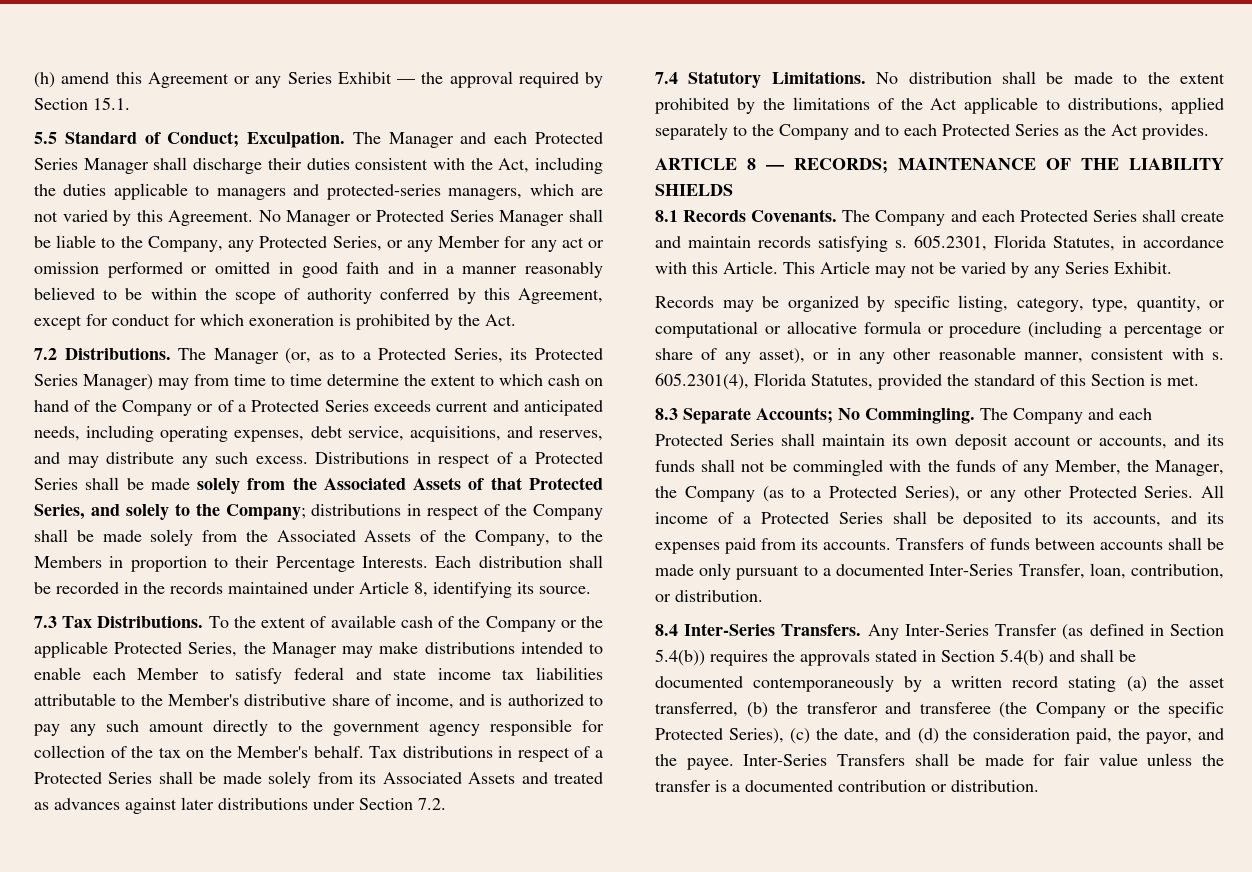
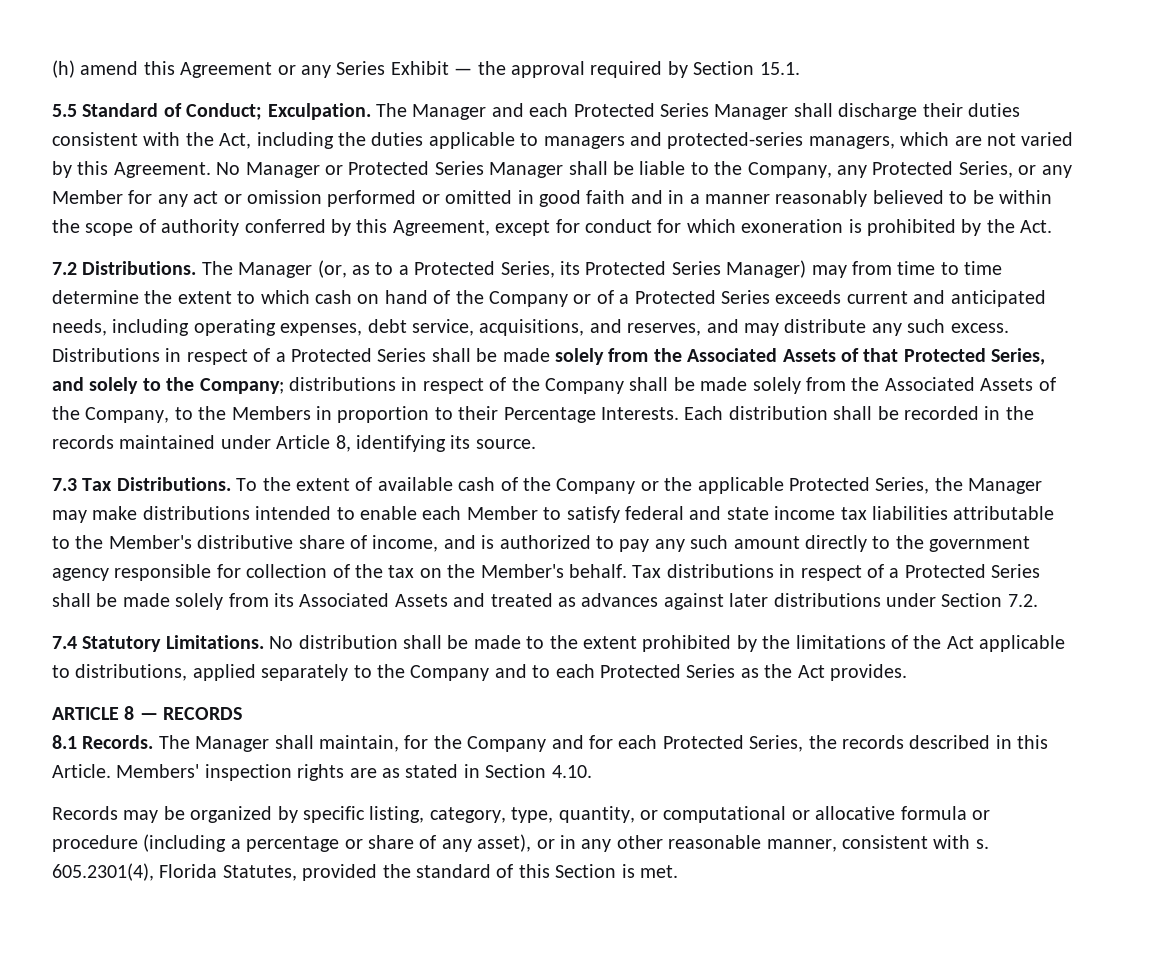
[794,158,1224,174] [655,184,733,196] [655,209,1224,226] [655,235,1224,252] [655,261,1172,278] RECORDS; MAINTENANCE OF THE LIABILITY SHIELDS // 8.1 Records Covenants. The Company and each Protected Series shall create and maintain records satisfying s. 605.2301, Florida Statutes, in accordance with this Article. This Article may not be varied by any Series Exhibit. -> [163,707,243,720] [52,735,1049,752] [52,764,592,781] RECORDS // 8.1 Records. The Manager shall maintain, for the Company and for each Protected Series, the records described in this Article. Members' inspection rights are as stated in Section 4.10.
[655,407,1152,424] [655,433,1224,450] [655,459,1224,476] [655,485,1224,502] [655,511,1224,528] [655,537,1224,554] [655,563,1224,580] [655,590,763,602] [655,623,1224,640] [655,649,1136,666] [655,675,1225,692] [655,702,1224,718] [655,728,1224,744] [655,753,1224,770] [655,780,1039,792] // 8.3 Separate Accounts; No Commingling. The Company and each Protected Series shall maintain its own deposit account or accounts, and its funds shall not be commingled with the funds of any Member, the Manager, the Company (as to a Protected Series), or any other Protected Series. All income of a Protected Series shall be deposited to its accounts, and its expenses paid from its accounts. Transfers of funds between accounts shall be made only pursuant to a documented Inter-Series Transfer, loan, contribution, or distribution. // 8.4 Inter-Series Transfers. Any Inter-Series Transfer (as defined in Section 5.4(b)) requires the approvals stated in Section 5.4(b) and shall be documented contemporaneously by a written record stating (a) the asset transferred, (b) the transferor and transferee (the Company or the specific Protected Series), (c) the date, and (d) the consideration paid, the payor, and the payee. Inter-Series Transfers shall be made for fair value unless the transfer is a documented contribution or distribution. -> (678, 871) none

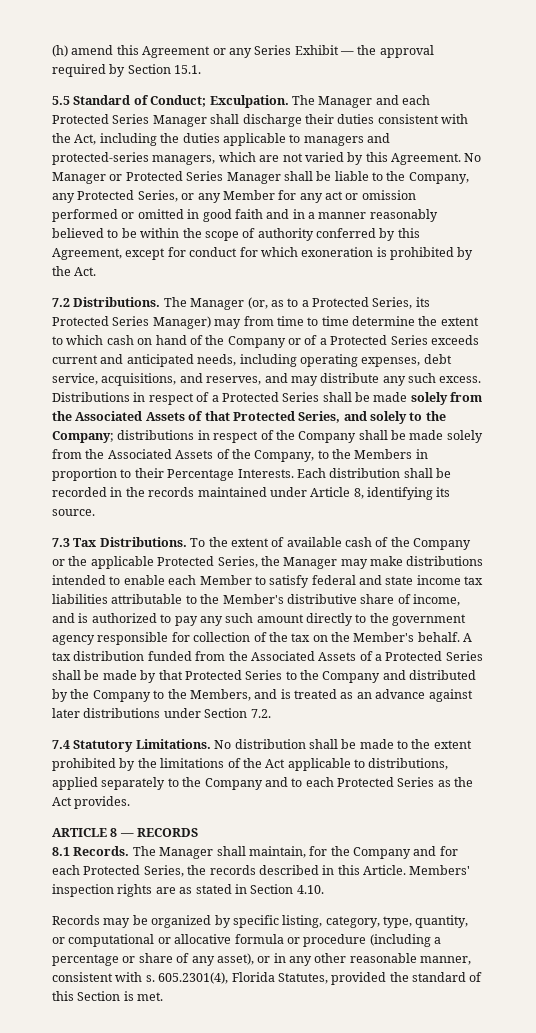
[632,564,1041,581] [52,593,659,610] Tax distributions in respect of a Protected Series shall be made solely from its Associated Assets and treated as advances -> [463,633,473,642] [52,651,483,661] [52,670,477,683] [52,689,426,702] A tax distribution funded from the Associated Assets of a Protected Series shall be made by that Protected Series to the Company and distributed by the Company to the Members, and is treated as an advance

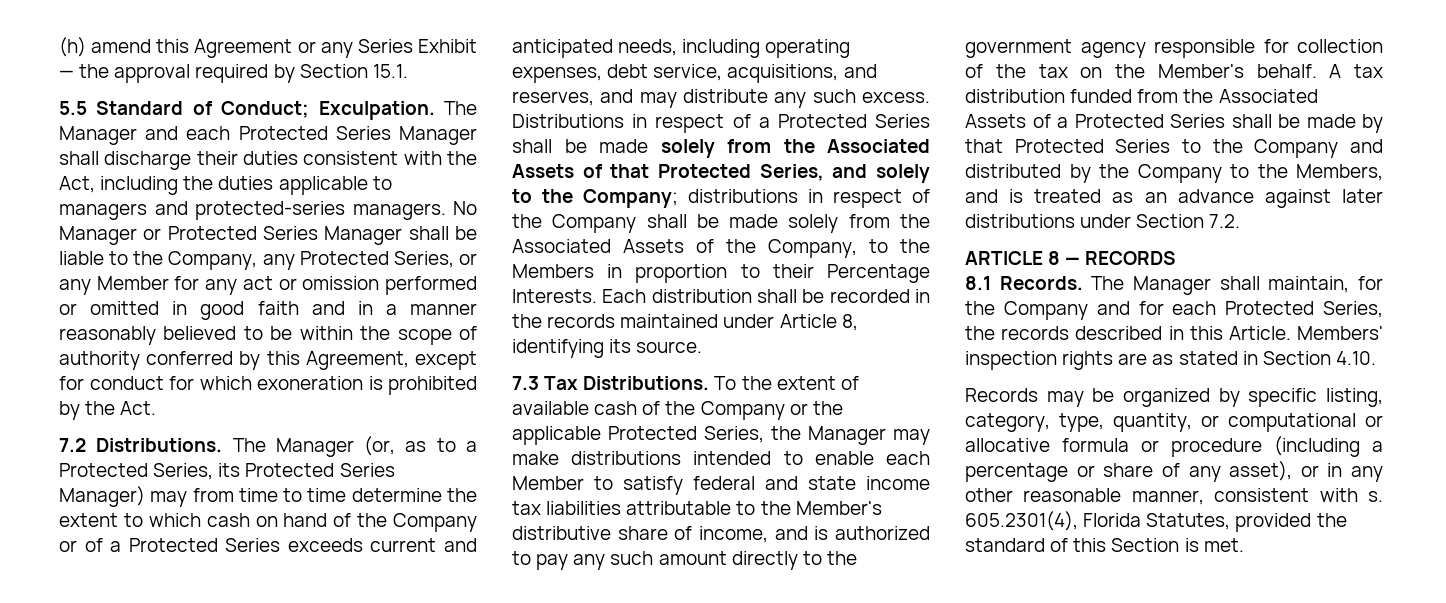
[152,152,461,165] managers, which are not varied by this Agreement. -> [352,203,446,220] managers.
[52,739,472,752] [52,758,449,771] [52,777,474,790] [52,796,131,809] // 7.4 Statutory Limitations. No distribution shall be made to the extent prohibited by the limitations of the Act applicable to distributions, applied separately to the Company and to each Protected Series as the Act provides. -> (1241, 221) none

